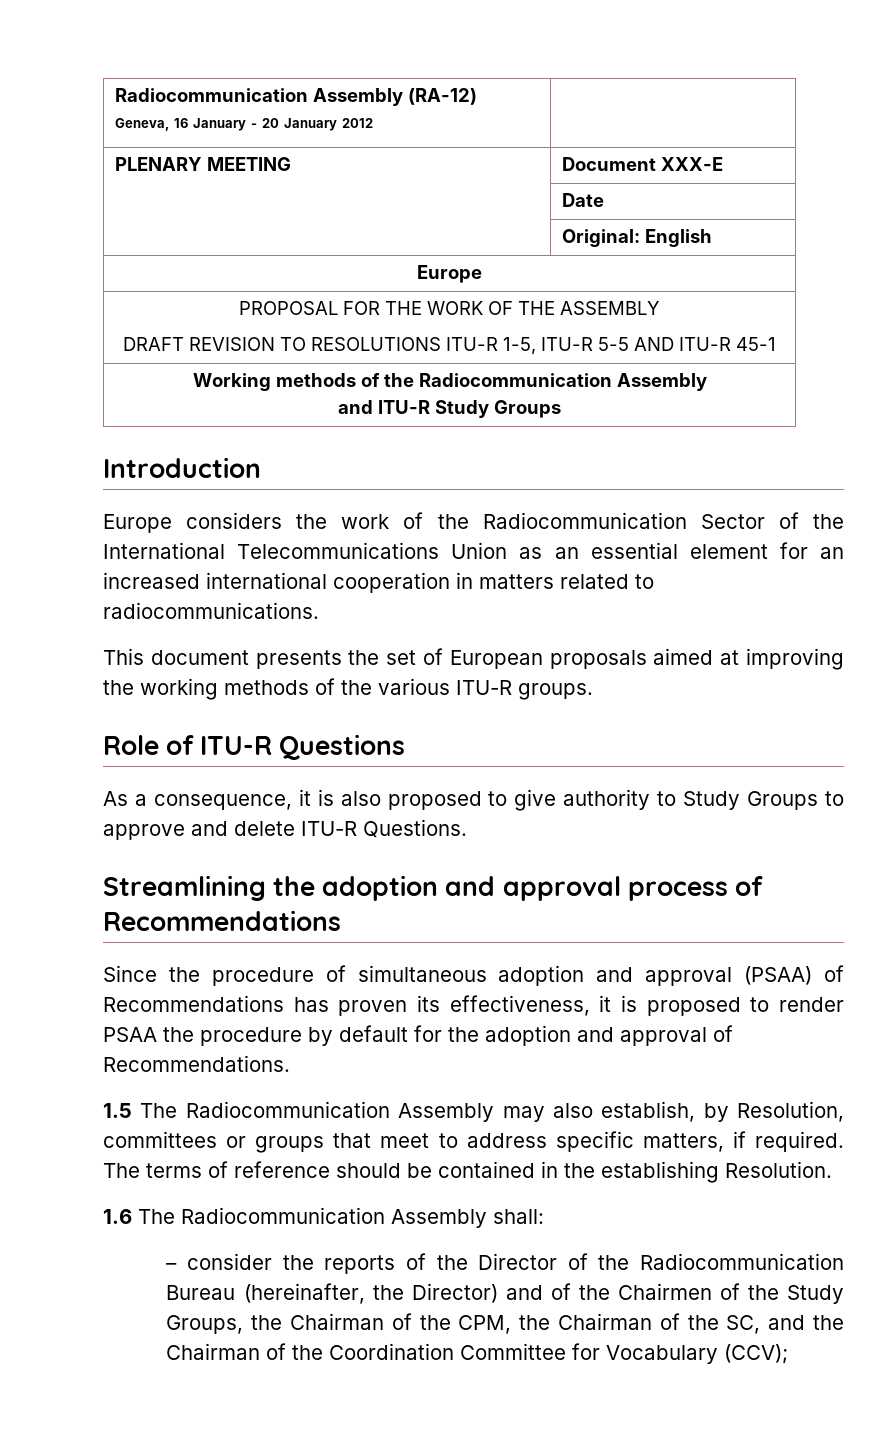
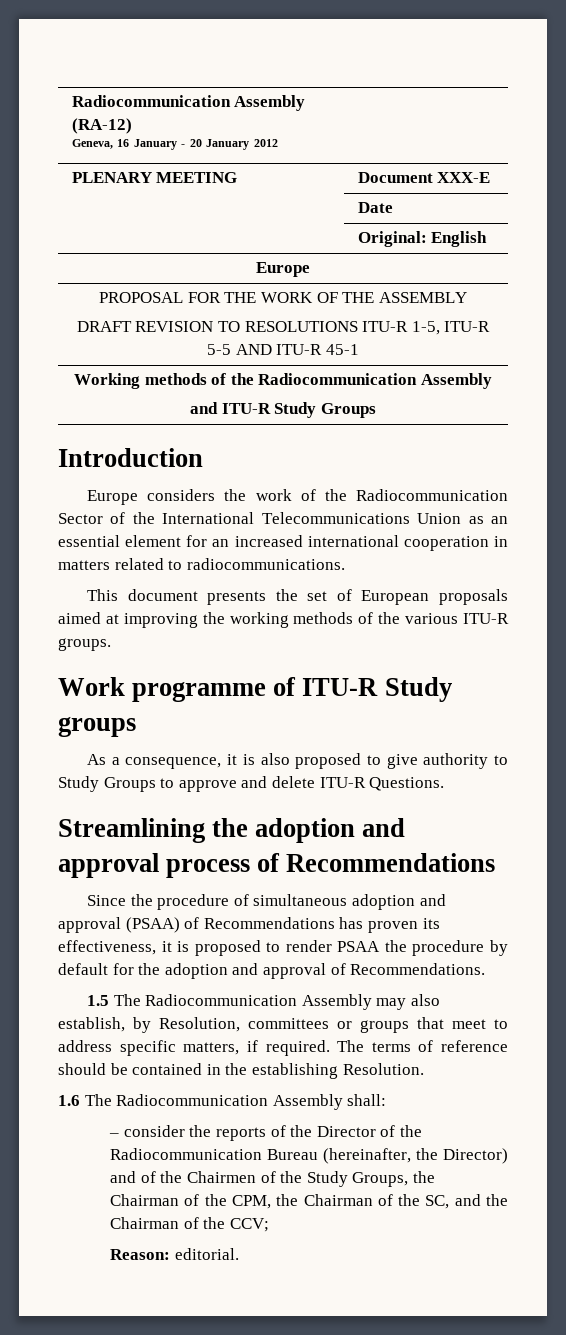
[103,734,406,760] Role of ITU-R Questions -> [58,677,452,702] [58,716,136,737] Work programme of ITU-R Study groups
[329,1343,789,1364] Coordination Committee for Vocabulary (CCV); -> [229,1218,269,1232] [110,1248,239,1260] CCV; // Reason: editorial.

